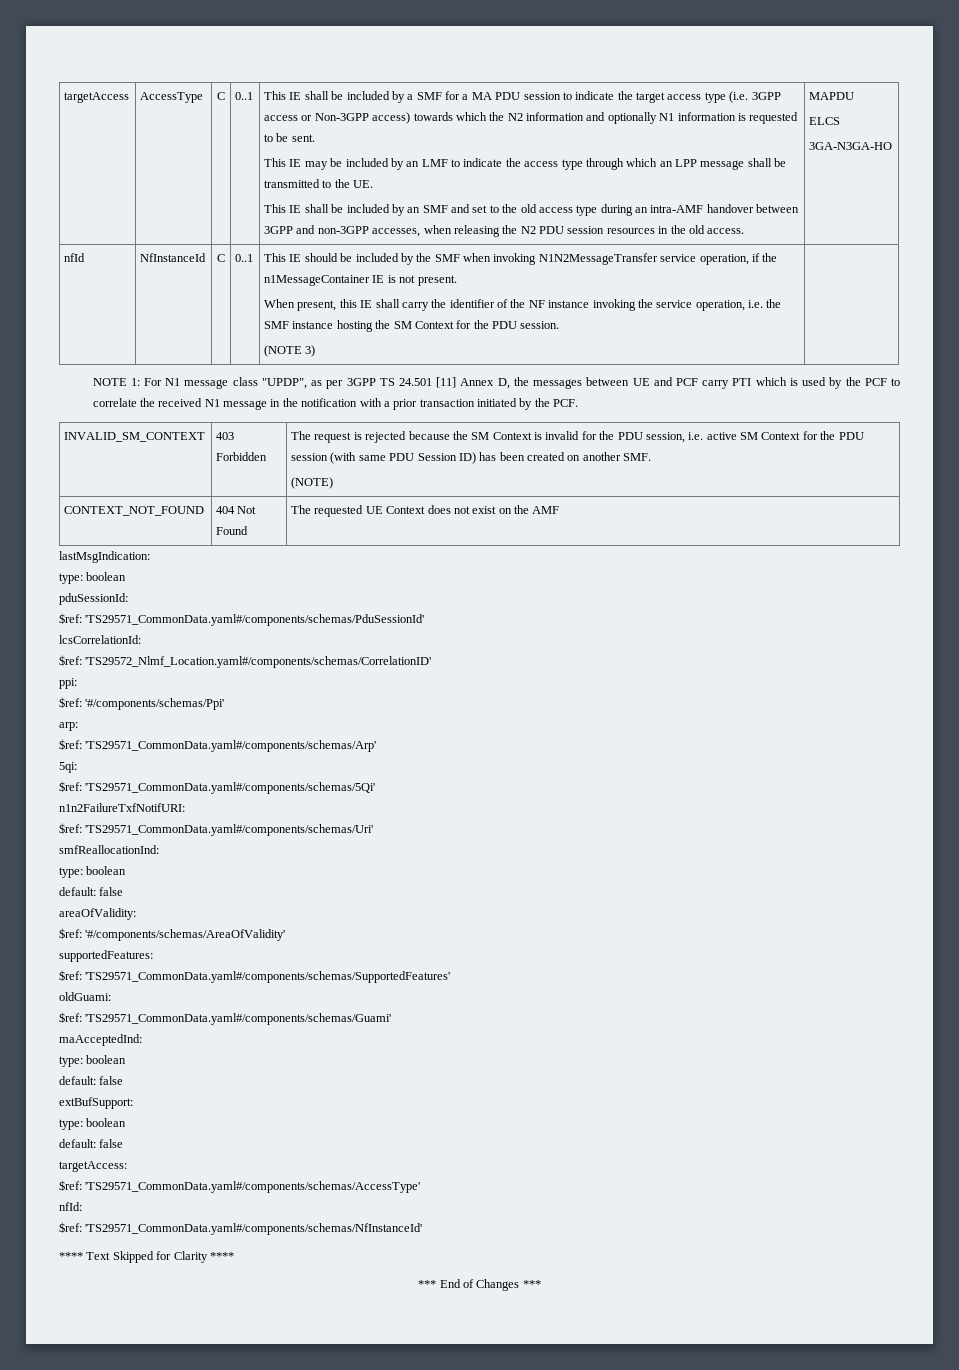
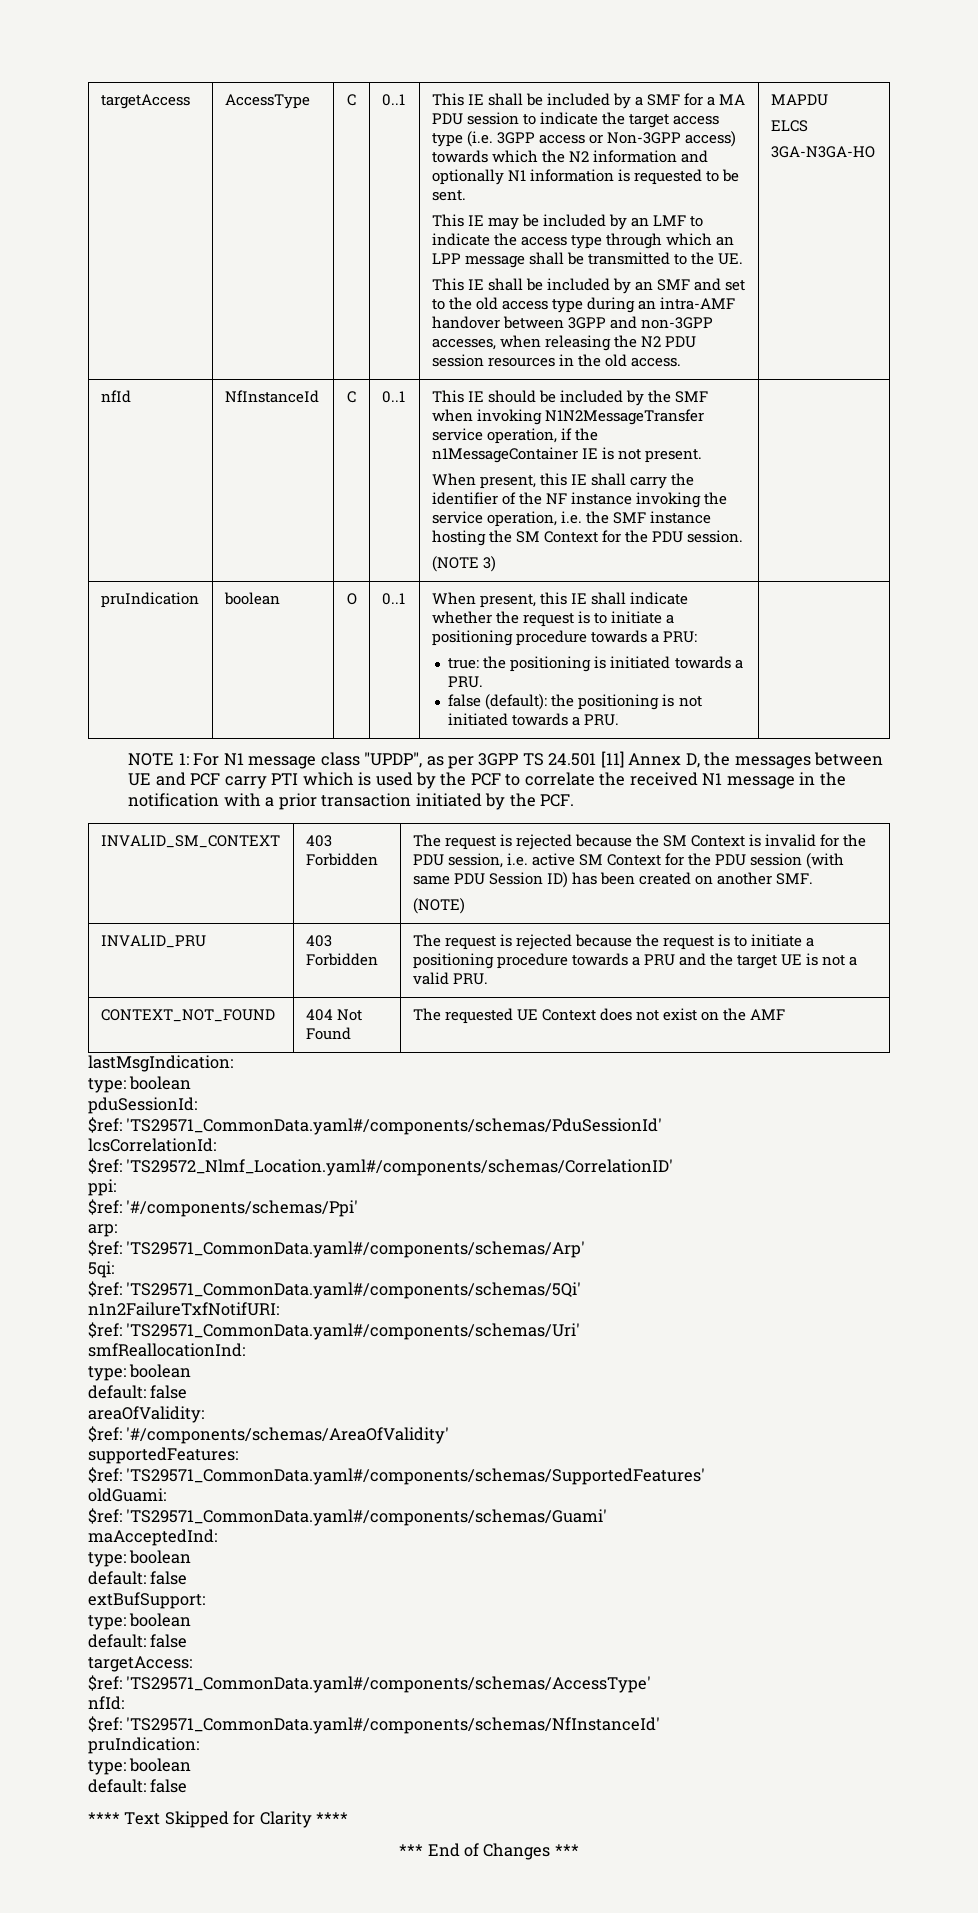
(316, 351) none -> [100,592,199,608] [223,592,280,605] [346,593,357,605] [381,593,405,605] [431,592,689,608] [431,611,675,627] [431,630,697,646] [448,656,743,672] [448,676,484,688] [448,694,702,710] [448,713,620,726] // pruIndication | boolean | O | 0..1 | When present, this IE shall indicate whether the request is to initiate a positioning procedure towards a PRU: // true: the positioning is initiated towards a PRU. // false (default): the positioning is not initiated towards a PRU. |
(334, 483) none -> [100,935,206,948] [305,935,332,947] [305,953,378,966] [412,934,815,950] [412,953,858,969] [412,972,488,985] // INVALID_PRU | 403 Forbidden | The request is rejected because the request is to initiate a positioning procedure towards a PRU and the target UE is not a valid PRU.
(423, 1229) none -> [88,1737,199,1754] [88,1758,192,1775] [88,1779,188,1793] // pruIndication: // type: boolean // default: false

